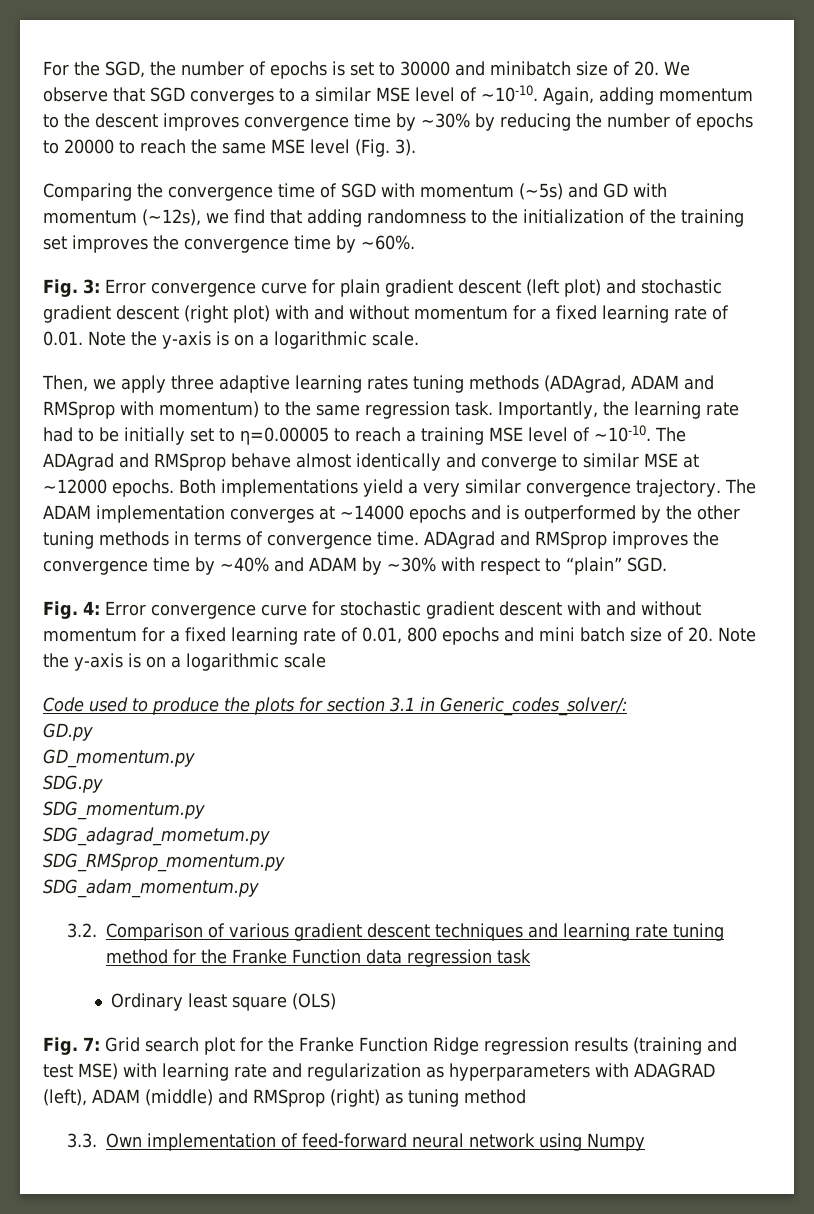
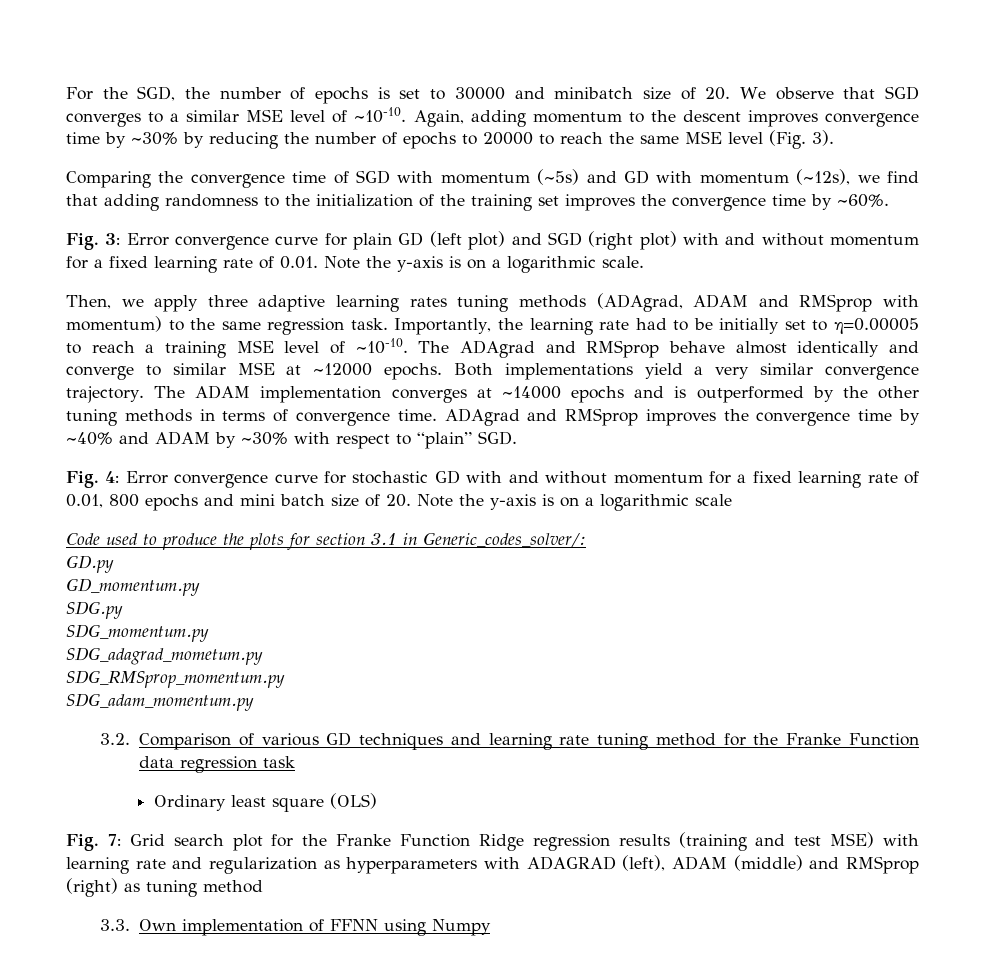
[385,279,521,297] gradient descent -> [398,232,424,246] GD
[641,279,722,294] [43,305,179,323] stochastic gradient descent -> [547,232,582,246] SGD
[426,601,562,619] gradient descent -> [434,470,460,484] GD
[294,923,431,941] gradient descent -> [326,732,352,746] GD
[302,1133,536,1148] feed-forward neural network -> [330,919,379,931] FFNN

